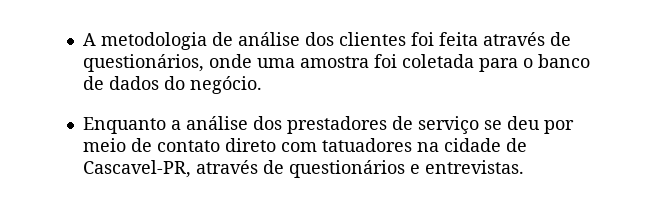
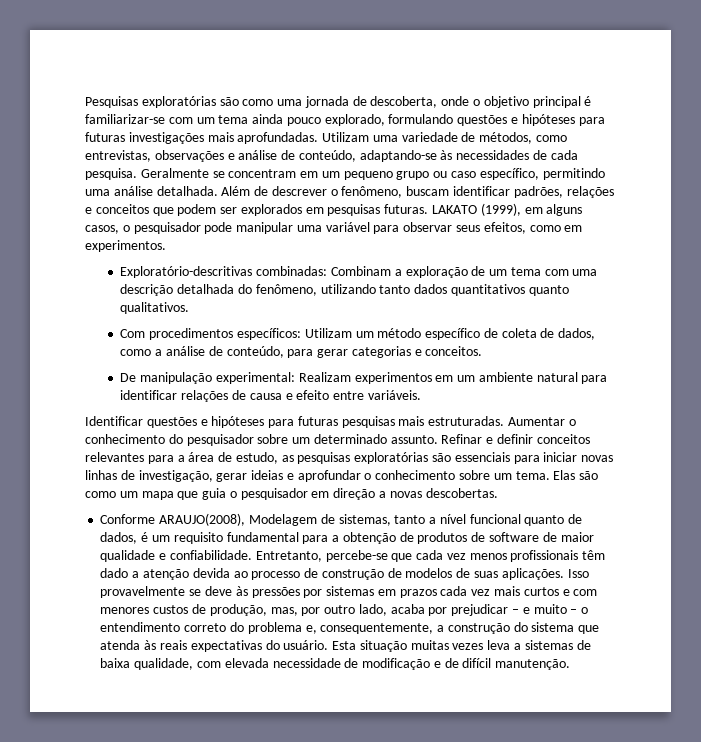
[82,32,571,50] [82,54,590,72] [82,76,262,94] [82,116,574,134] [82,138,527,152] [82,160,524,178] A metodologia de análise dos clientes foi feita através de questionários, onde uma amostra foi coletada para o banco de dados do negócio. // Enquanto a análise dos prestadores de serviço se deu por meio de contato direto com tatuadores na cidade de Cascavel-PR, através de questionários e entrevistas. -> [85,96,592,108] [85,114,605,126] [85,132,568,144] [85,150,578,162] [85,168,605,180] [85,186,614,198] [85,203,583,216] [85,222,583,234] [85,240,166,252] [120,266,598,278] [120,284,569,296] [120,302,190,314] [120,328,596,340] [120,346,483,358] [120,372,608,384] [120,390,421,402] [85,416,576,428] [85,434,590,446] [85,452,614,464] [85,470,599,482] [85,488,498,500] [100,513,583,526] [100,532,594,544] [100,550,606,562] [100,568,589,580] [100,586,598,598] [100,604,589,616] [100,622,600,634] [100,640,591,652] [100,658,571,670] Pesquisas exploratórias são como uma jornada de descoberta, onde o objetivo principal é familiarizar-se com um tema ainda pouco explorado, formulando questões e hipóteses para futuras investigações mais aprofundadas. Utilizam uma variedade de métodos, como entrevistas, observações e análise de conteúdo, adaptando-se às necessidades de cada pesquisa. Geralmente se concentram em um pequeno grupo ou caso específico, permitindo uma análise detalhada. Além de descrever o fenômeno, buscam identificar padrões, relações e conceitos que podem ser explorados em pesquisas futuras. LAKATO (1999), em alguns casos, o pesquisador pode manipular uma variável para observar seus efeitos, como em experimentos. // Exploratório-descritivas combinadas: Combinam a exploração de um tema com uma descrição detalhada do fenômeno, utilizando tanto dados quantitativos quanto qualitativos. // Com procedimentos específicos: Utilizam um método específico de coleta de dados, como a análise de conteúdo, para gerar categorias e conceitos. // De manipulação experimental: Realizam experimentos em um ambiente natural para identificar relações de causa e efeito entre variáveis. // Identificar questões e hipóteses para futuras pesquisas mais estruturadas. Aumentar o conhecimento do pesquisador sobre um determinado assunto. Refinar e definir conceitos relevantes para a área de estudo, as pesquisas exploratórias são essenciais para iniciar novas linhas de investigação, gerar ideias e aprofundar o conhecimento sobre um tema. Elas são como um mapa que guia o pesquisador em direção a novas descobertas. // Conforme ARAUJO(2008), Modelagem de sistemas, tanto a nível funcional quanto de dados, é um requisito fundamental para a obtenção de produtos de software de maior qualidade e confiabilidade. Entretanto, percebe-se que cada vez menos profissionais têm dado a atenção devida ao processo de construção de modelos de suas aplicações. Isso provavelmente se deve às pressões por sistemas em prazos cada vez mais curtos e com menores custos de produção, mas, por outro lado, acaba por prejudicar – e muito – o entendimento correto do problema e, consequentemente, a construção do sistema que atenda às reais expectativas do usuário. Esta situação muitas vezes leva a sistemas de baixa qualidade, com elevada necessidade de modificação e de difícil manutenção.

